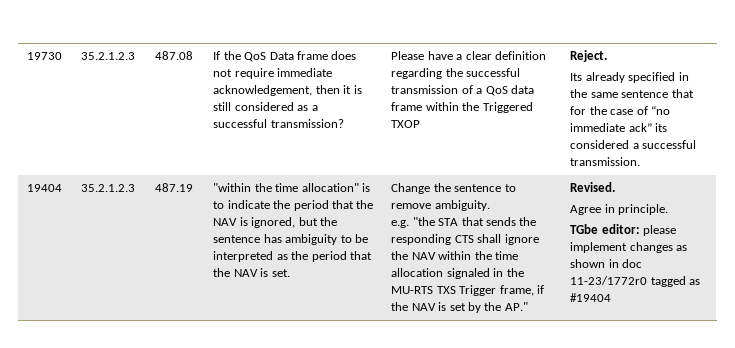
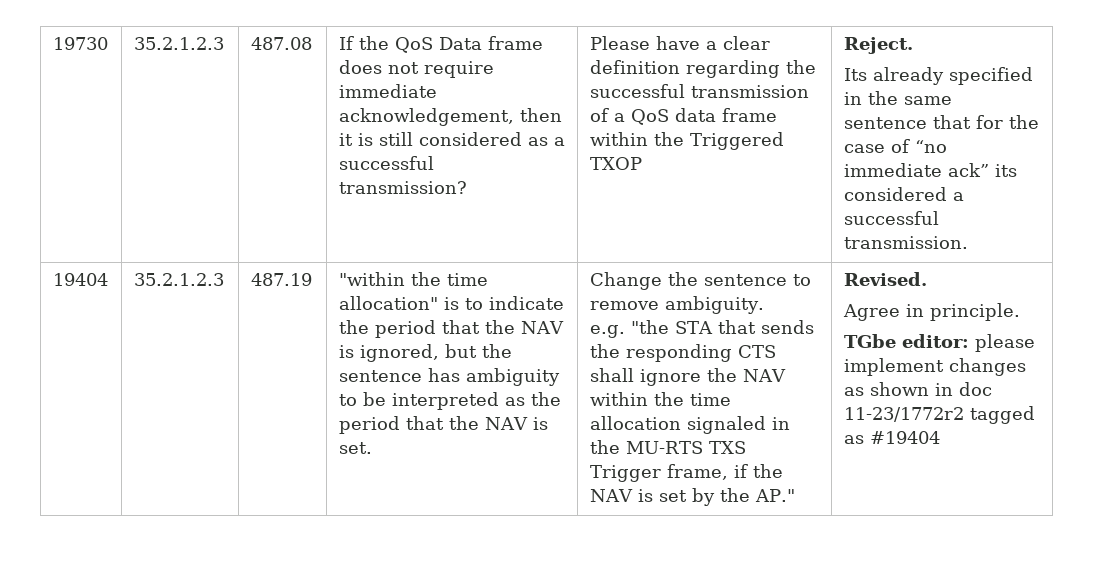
[570,276,648,285] 11-23/1772r0 -> [843,407,964,422] 11-23/1772r2

